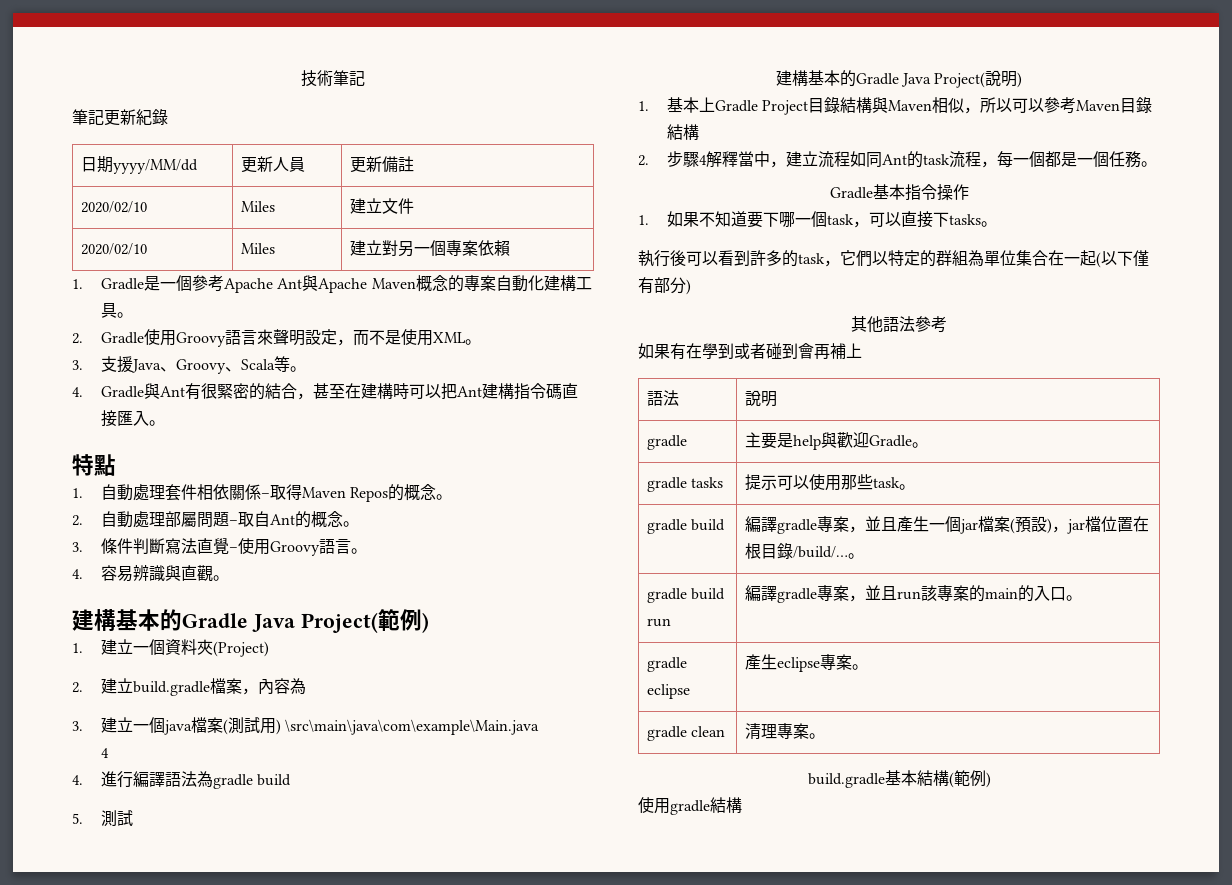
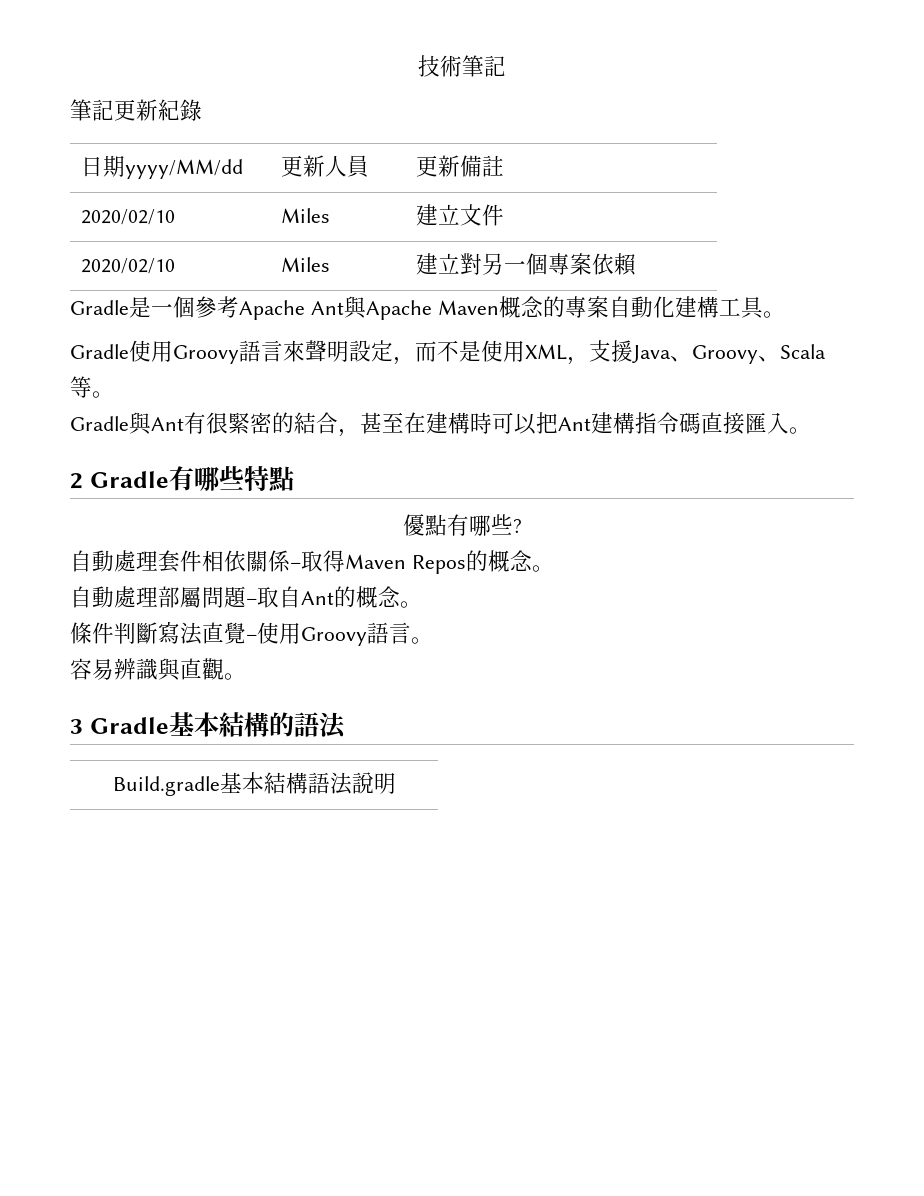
[72,279,83,289] 1. -> (637, 264) none
[72,333,83,344] 2. -> (785, 314) none
[465,339,482,345] [72,360,83,370] 。 // 3. -> [567,357,589,365] ，
[72,387,83,397] 4. -> (114, 394) none
[72,454,116,476] [72,488,83,498] 特點 // 1. -> [70,466,294,492] [402,514,522,536] 2 Gradle有哪些特點 // 優點有哪些? //
[72,515,83,526] 2. -> (554, 568) none
[72,542,83,552] 3. -> (422, 604) none
[72,569,83,579] 4. -> (433, 640) none
[72,609,429,633] [72,639,270,657] [72,678,307,696] [72,717,540,735] [101,748,110,758] [72,771,292,789] [72,810,134,827] [775,70,1023,88] [638,97,1153,115] [667,124,700,140] [638,151,1158,168] [829,184,969,201] [638,211,998,228] [638,250,1149,268] [638,277,691,295] [851,316,947,333] [638,343,862,360] [646,390,679,406] [744,390,777,407] [646,435,687,450] [744,432,928,450] [646,477,723,492] [744,474,915,491] [646,519,725,534] [744,516,1149,534] [744,543,864,559] [646,588,725,603] [646,618,671,627] [744,585,1082,603] [646,657,687,672] [646,684,690,699] [744,654,868,672] [646,726,725,741] [744,723,825,740] [807,770,991,788] [638,797,742,815] 建構基本的Gradle Java Project(範例) // 1.建立一個資料夾(Project) // 2.建立build.gradle檔案，內容為 // 3.建立一個java檔案(測試用) \src\main\java\com\example\Main.java // 4 // 4.進行編譯語法為gradle build // 5.測試 // 建構基本的Gradle Java Project(說明) // 1.基本上Gradle Project目錄結構與Maven相似，所以可以參考Maven目錄結構 // 2.步驟4解釋當中，建立流程如同Ant的task流程，每一個都是一個任務。 // Gradle基本指令操作 // 1.如果不知道要下哪一個task，可以直接下tasks。 // 執行後可以看到許多的task，它們以特定的群組為單位集合在一起(以下僅有部分) // 其他語法參考 // 如果有在學到或者碰到會再補上 // 語法 | 說明 // gradle | 主要是help與歡迎Gradle。 // gradle tasks | 提示可以使用那些task。 // gradle build | 編譯gradle專案，並且產生一個jar檔案(預設)，jar檔位置在根目錄/build/…。 // gradle build run | 編譯gradle專案，並且run該專案的main的入口。 // gradle eclipse | 產生eclipse專案。 // gradle clean | 清理專案。 // build.gradle基本結構(範例) // 使用gradle結構 -> [70,712,346,739] [112,772,396,796] 3 Gradle基本結構的語法 // Build.gradle基本結構語法說明

